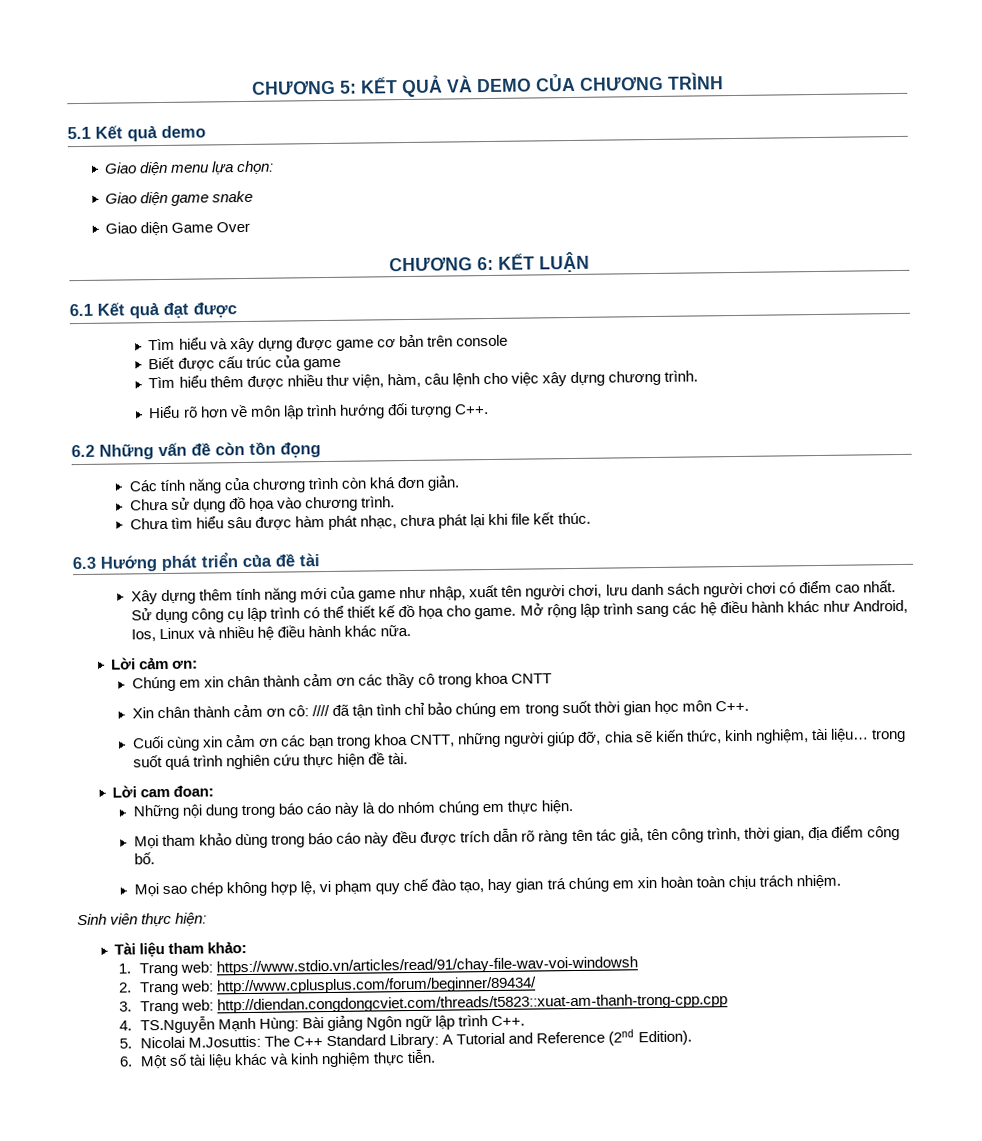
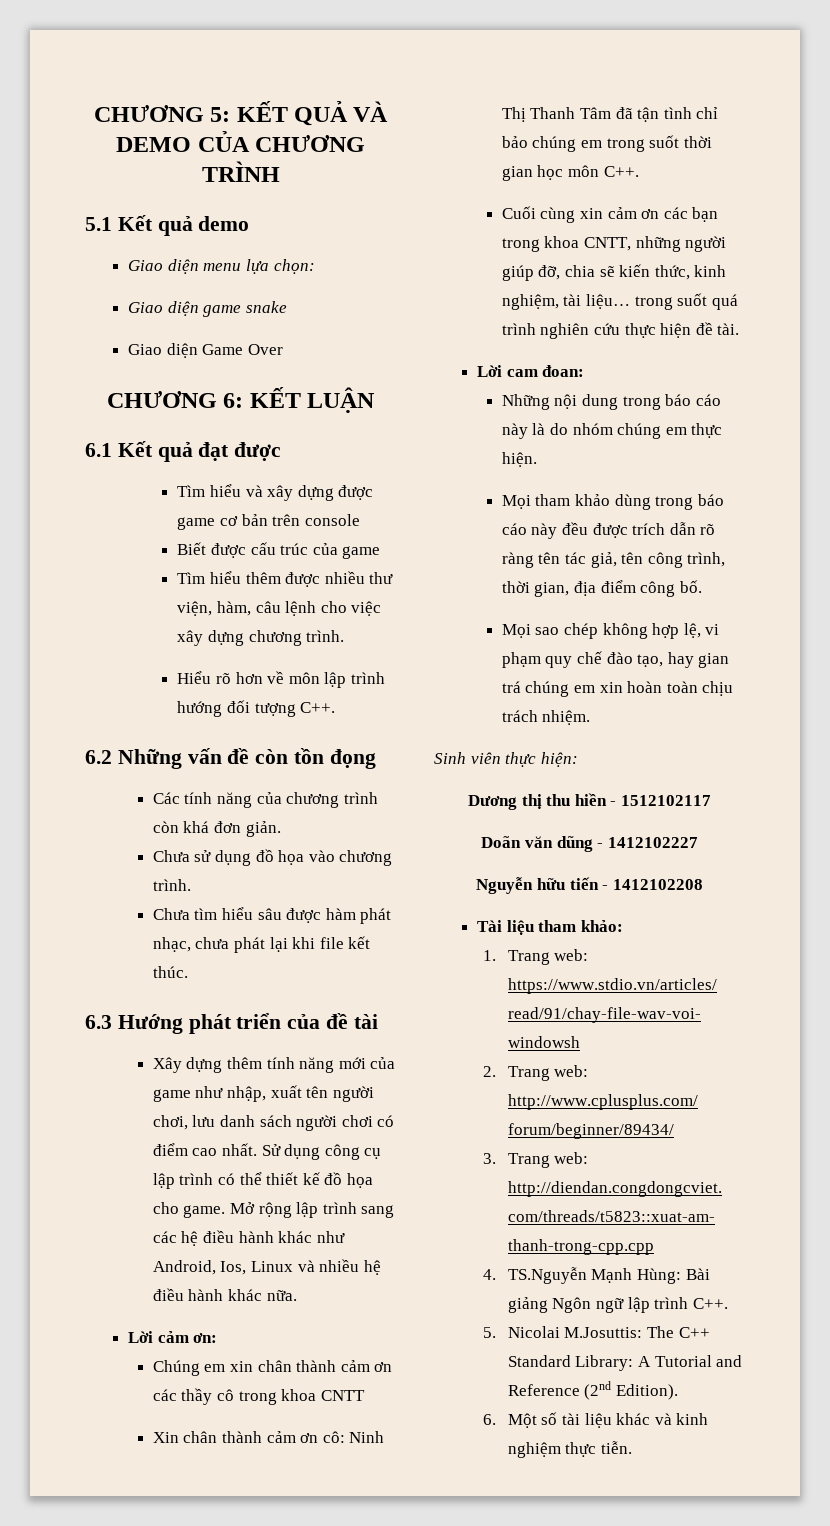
[312,704,331,717] //// -> [349,1431,385,1443] [501,107,612,122] Ninh Thị Thanh Tâm
(208, 919) none -> [468,793,711,810] [481,836,698,852] [476,877,703,894] // Dương thị thu hiền - 1512102117 // Doãn văn dũng - 1412102227 // Nguyễn hữu tiến - 1412102208

